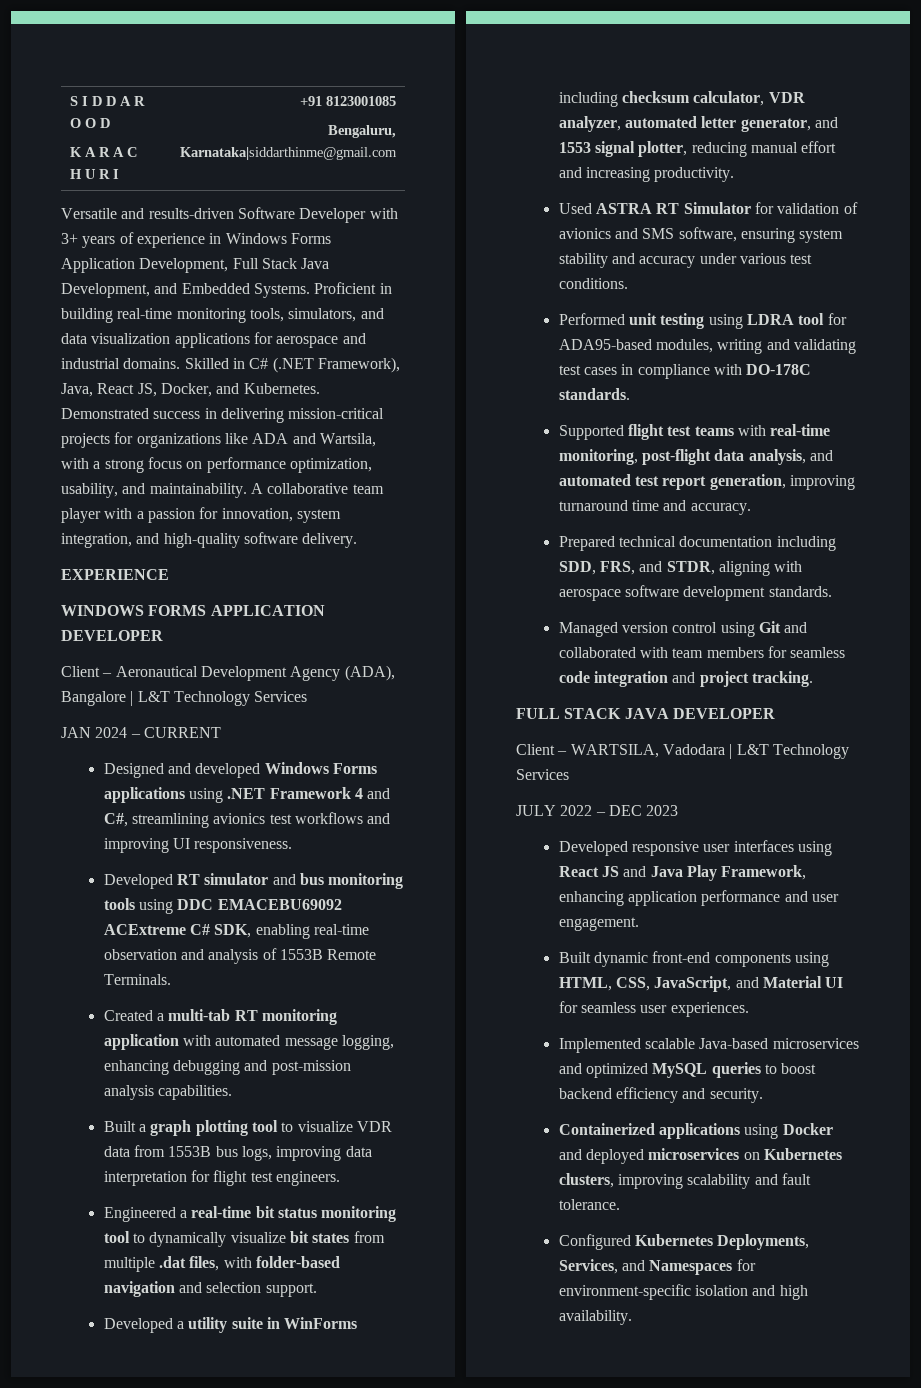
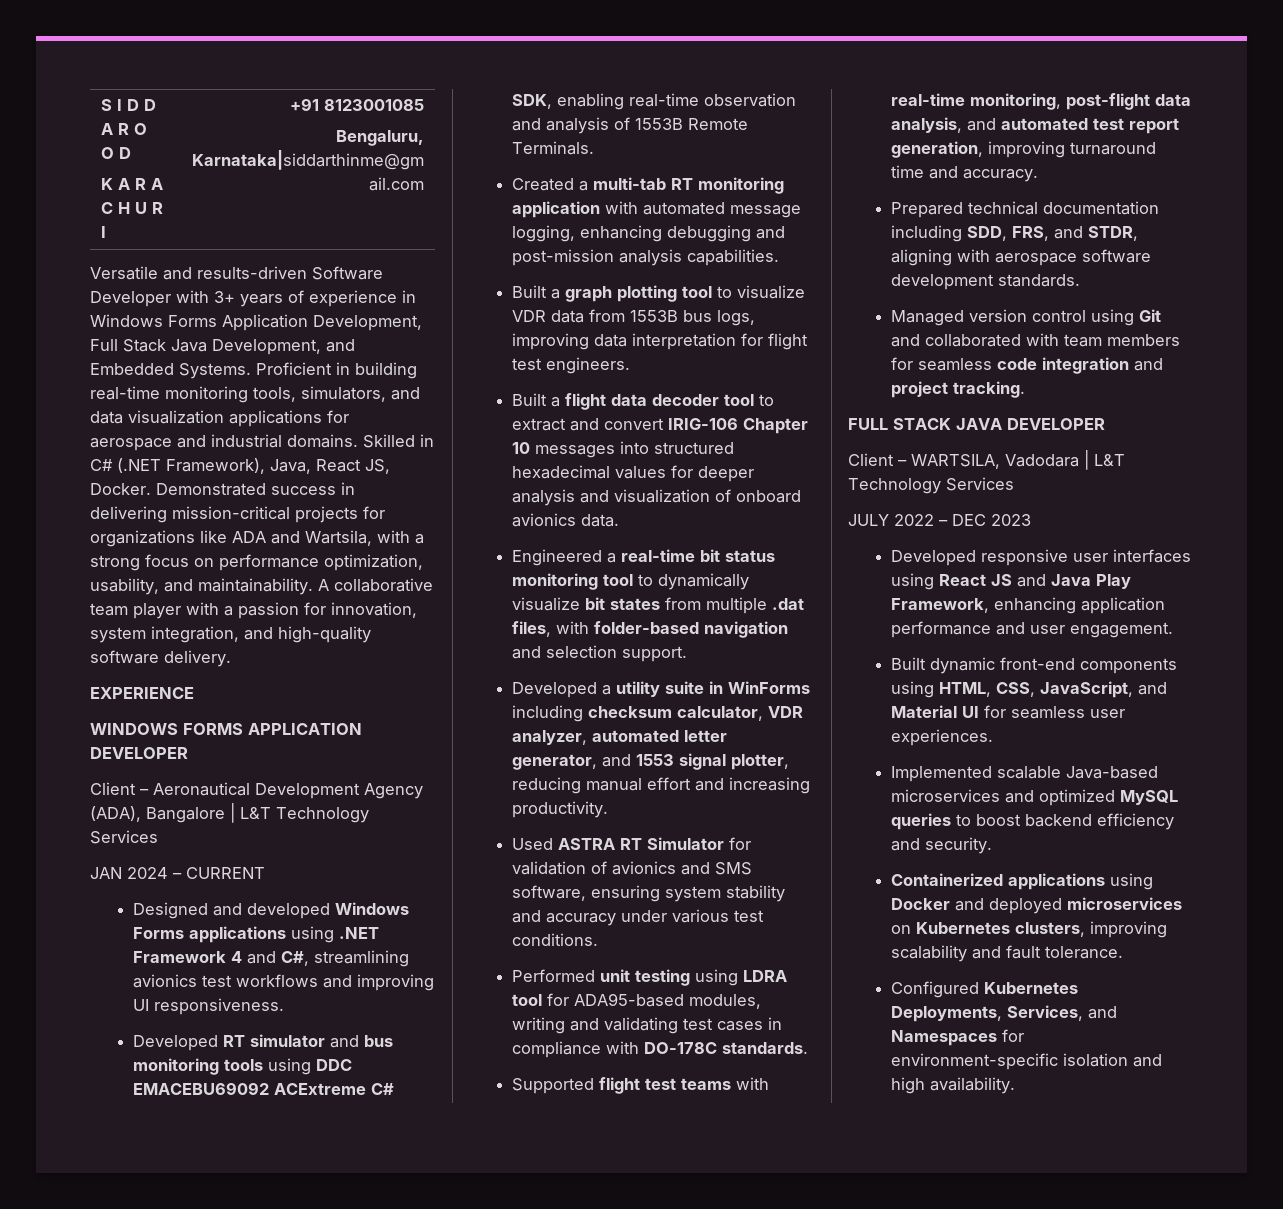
[160,383,320,397] Docker, and Kubernetes. -> [90,483,151,495] Docker.
(341, 1178) none -> [511,393,774,410] [511,418,808,434] [511,441,734,458] [511,465,754,482] [511,489,801,506] [511,513,619,527] // Built a flight data decoder tool to extract and convert IRIG-106 Chapter 10 messages into structured hexadecimal values for deeper analysis and visualization of onboard avionics data.

